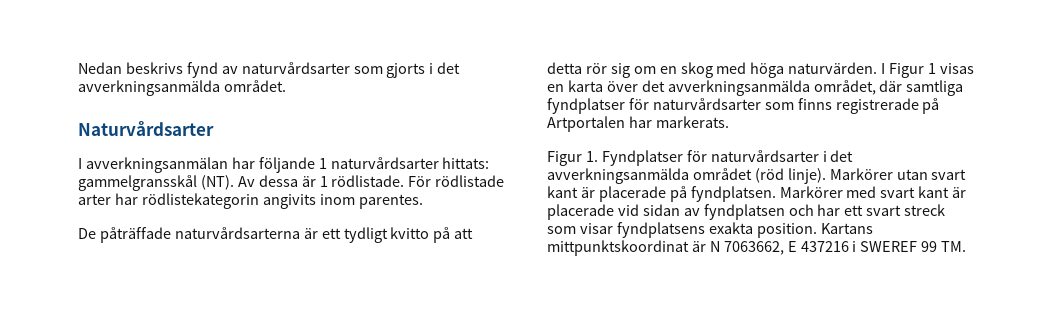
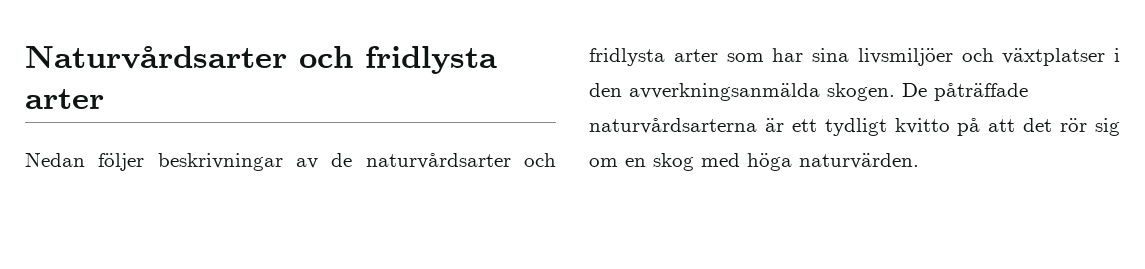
[78,62,461,78] [78,80,286,96] [78,121,214,136] [78,157,490,173] [78,175,505,191] [78,193,423,209] Nedan beskrivs fynd av naturvårdsarter som gjorts i det avverkningsanmälda området. // Naturvårdsarter // I avverkningsanmälan har följande 1 naturvårdsarter hittats: gammelgransskål (NT). Av dessa är 1 rödlistade. För rödlistade arter har rödlistekategorin angivits inom parentes. // -> [25,46,497,74] [25,89,104,109] [25,152,556,171] [589,48,1120,66] [589,83,895,101] Naturvårdsarter och fridlysta arter // Nedan följer beskrivningar av de naturvårdsarter och fridlysta arter som har sina livsmiljöer och växtplatser i den avverkningsanmälda skogen.
[547,62,582,74] detta -> [1023,118,1053,132] det
[881,63,974,78] [547,80,964,96] [547,98,940,114] [547,116,729,132] [547,150,854,166] [547,168,967,184] [547,186,967,202] [547,204,946,220] [547,222,873,238] [547,240,967,256] I Figur 1 visas en karta över det avverkningsanmälda området, där samtliga fyndplatser för naturvårdsarter som finns registrerade på Artportalen har markerats. // Figur 1. Fyndplatser för naturvårdsarter i det avverkningsanmälda området (röd linje). Markörer utan svart kant är placerade på fyndplatsen. Markörer med svart kant är placerade vid sidan av fyndplatsen och har ett svart streck som visar fyndplatsens exakta position. Kartans mittpunktskoordinat är N 7063662, E 437216 i SWEREF 99 TM. -> (919, 161) none

